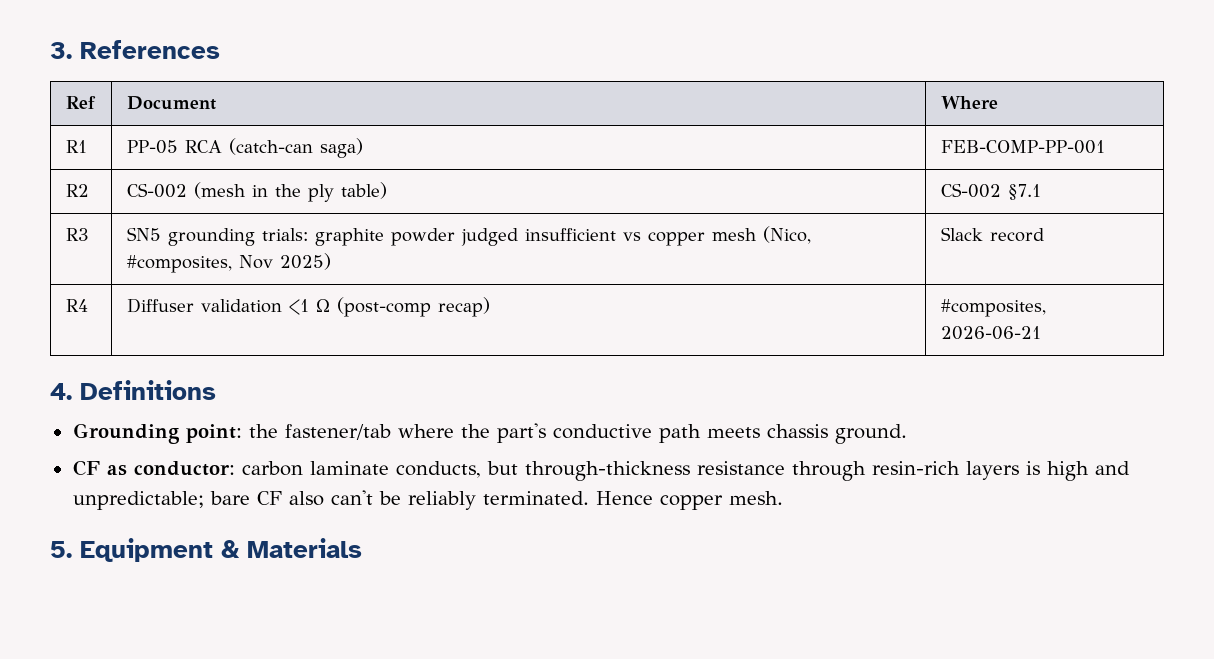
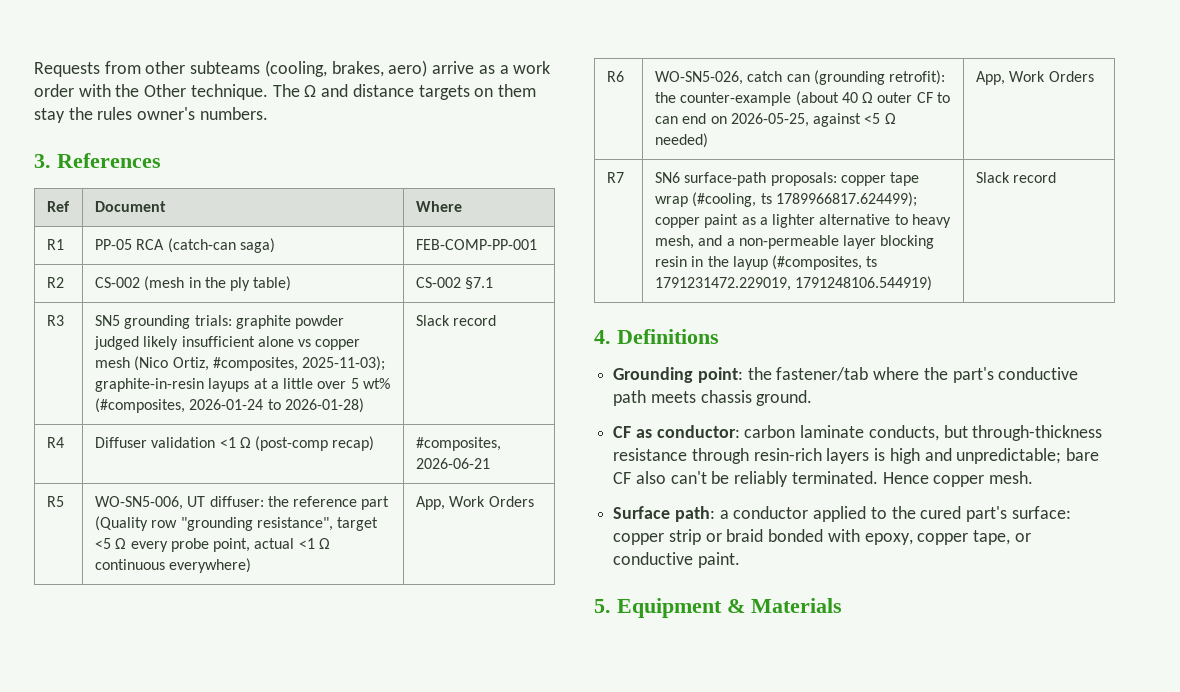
(50, 50) none -> [34,60,551,77] [34,84,536,100] [34,107,268,123] Requests from other subteams (cooling, brakes, aero) arrive as a work order with the Other technique. The Ω and distance targets on them stay the rules owner's numbers. //
[524,226,811,246] [126,253,331,273] insufficient vs copper mesh (Nico, #composites, Nov 2025) -> [143,336,361,350] [94,356,386,371] [94,378,391,392] [94,398,364,413] likely insufficient alone vs copper mesh (Nico Ortiz, #composites, 2025-11-03); graphite-in-resin layups at a little over 5 wt% (#composites, 2026-01-24 to 2026-01-28)
(1041, 333) none -> [46,496,64,507] [94,496,390,510] [94,516,379,531] [94,538,331,552] [94,558,252,573] [415,496,534,510] [606,71,624,82] [654,70,946,85] [654,91,951,106] [654,113,896,127] [654,133,708,148] [975,71,1094,85] [606,172,624,183] [654,172,920,186] [654,192,917,207] [654,214,952,228] [654,235,935,249] [654,255,878,270] [654,276,933,291] [975,172,1057,183] // R5 | WO-SN5-006, UT diffuser: the reference part (Quality row "grounding resistance", target <5 Ω every probe point, actual <1 Ω continuous everywhere) | App, Work Orders // R6 | WO-SN5-026, catch can (grounding retrofit): the counter-example (about 40 Ω outer CF to can end on 2026-05-25, against <5 Ω needed) | App, Work Orders // R7 | SN6 surface-path proposals: copper tape wrap (#cooling, ts 1789966817.624499); copper paint as a lighter alternative to heavy mesh, and a non-permeable layer blocking resin in the layup (#composites, ts 1791231472.229019, 1791248106.544919) | Slack record
(783, 498) none -> [613,506,1071,522] [613,529,1031,545] [613,552,740,568] // Surface path: a conductor applied to the cured part's surface: copper strip or braid bonded with epoxy, copper tape, or conductive paint.

